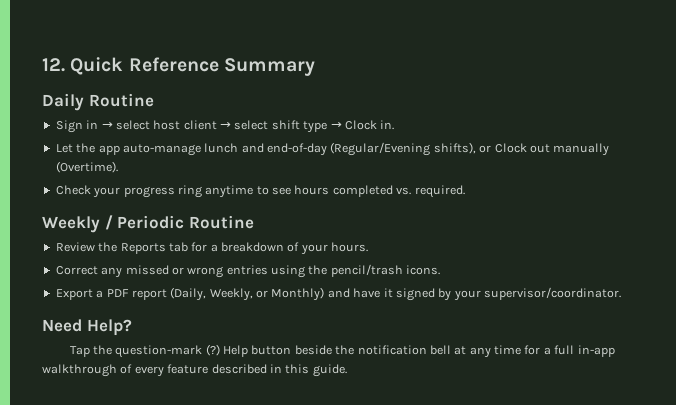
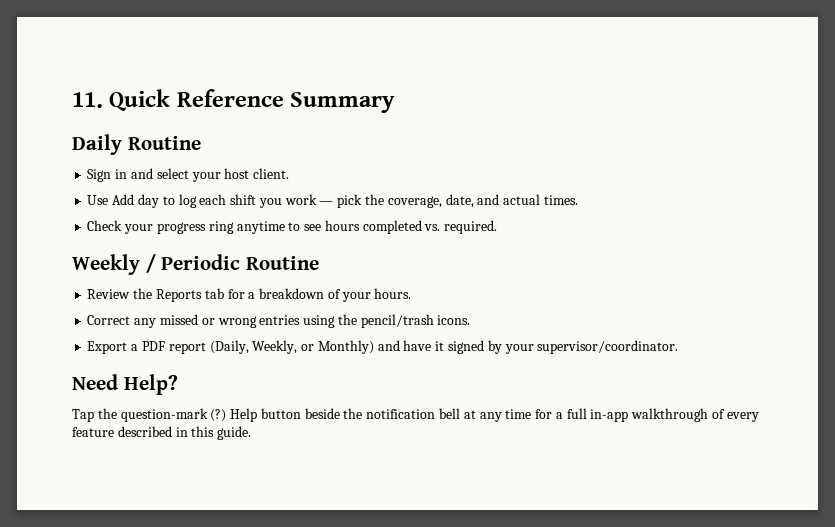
[42,58,65,72] 12. -> [72,92,103,108] 11.
[101,120,395,133] [55,142,610,156] [55,161,118,173] → select host client → select shift type → Clock in. // Let the app auto-manage lunch and end-of-day (Regular/Evening shifts), or Clock out manually (Overtime). -> [130,168,290,182] [87,194,578,208] and select your host client. // Use Add day to log each shift you work — pick the coverage, date, and actual times.

